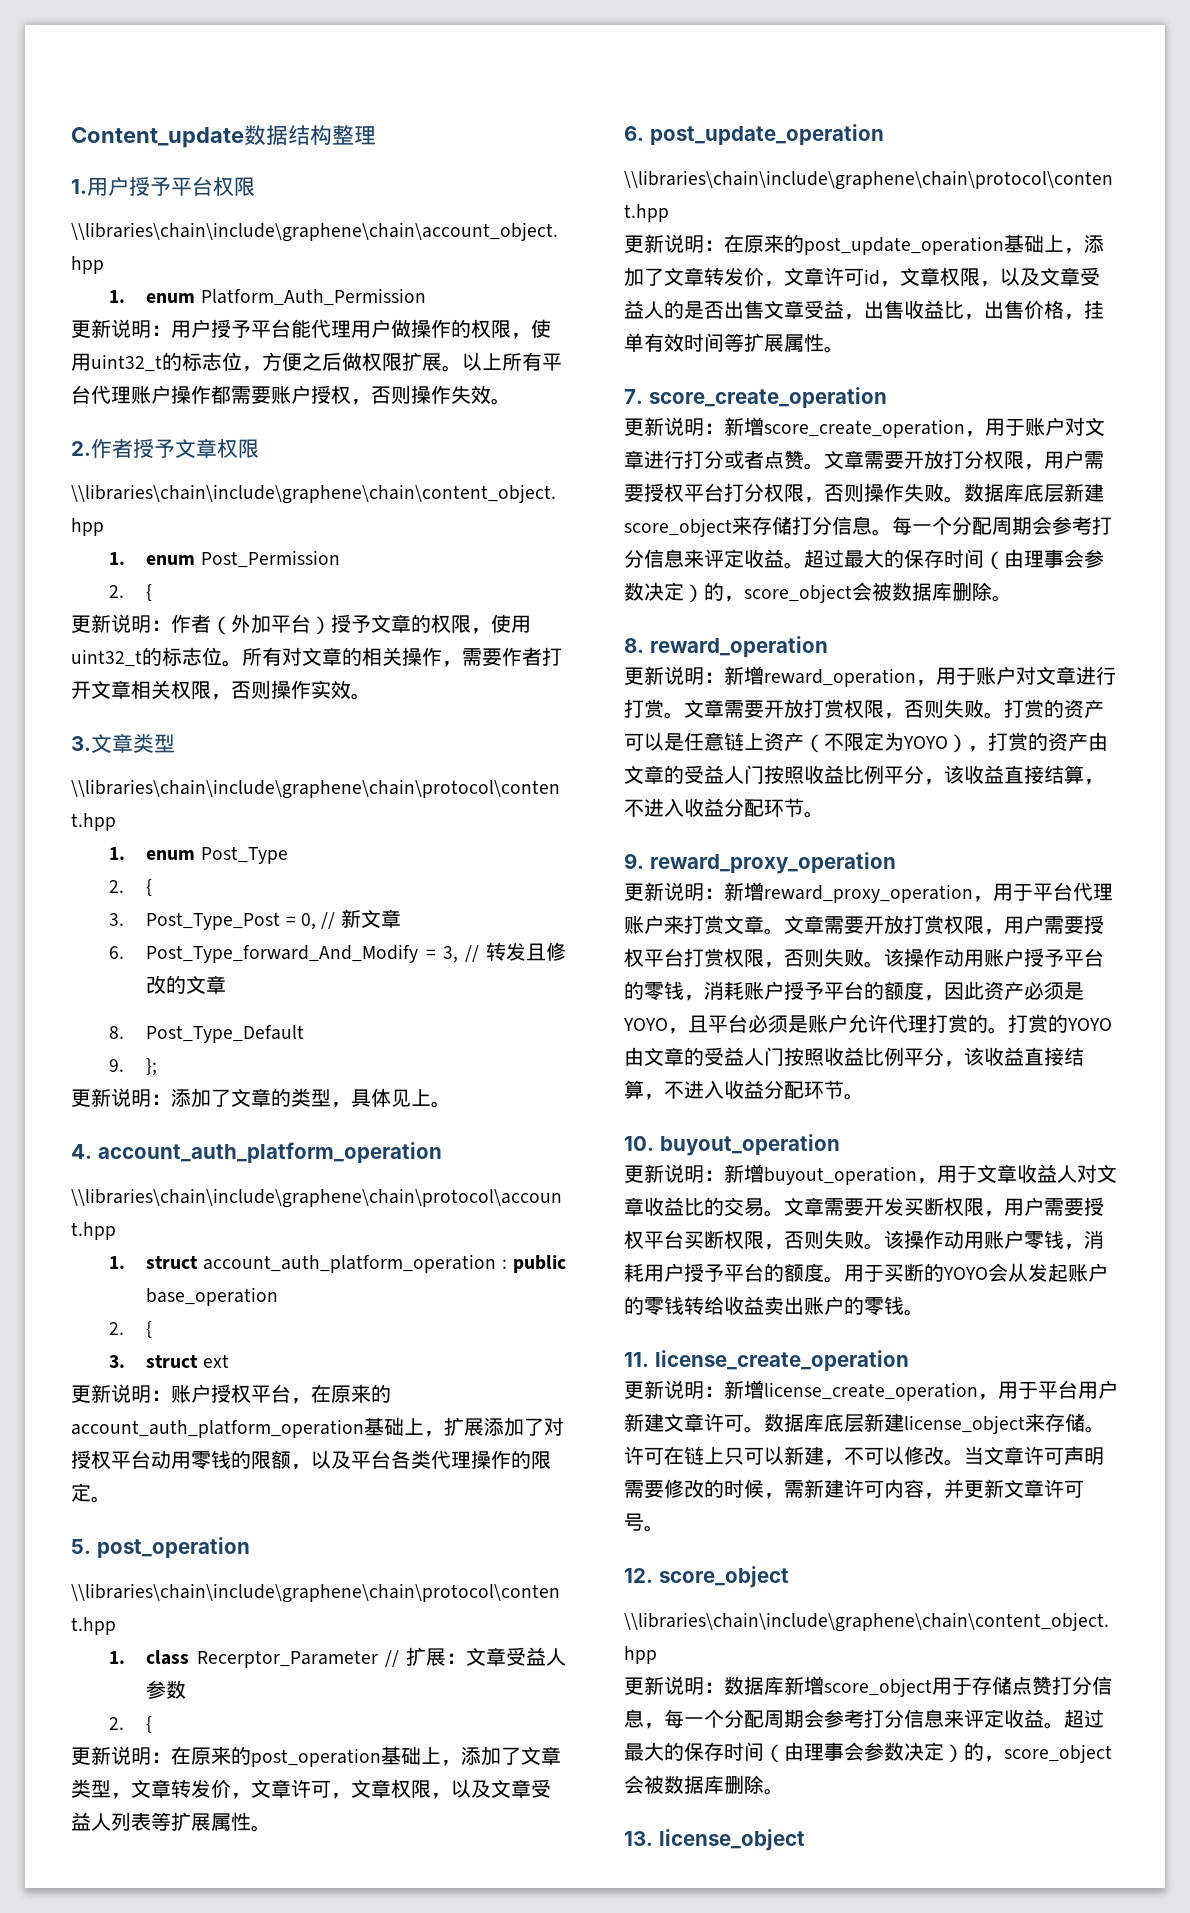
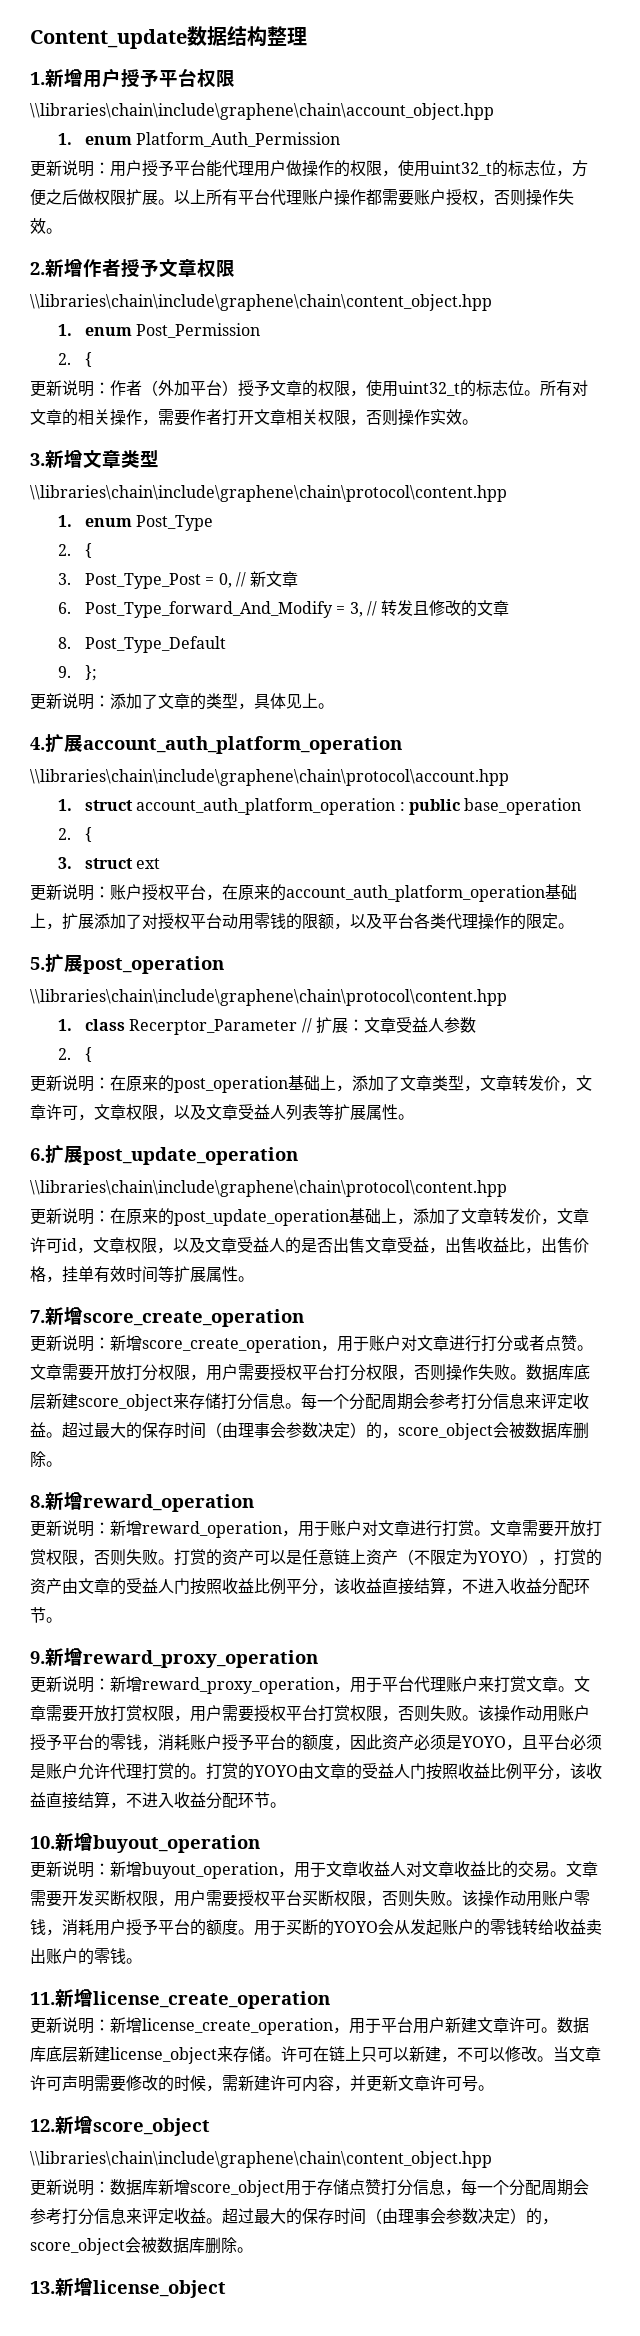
(87, 186) none -> [45,69,83,87] 新增
(91, 448) none -> [45,259,83,277] 新增
(91, 743) none -> [45,450,83,468] 新增
(92, 1151) none -> [45,734,83,753] 扩展
(91, 1546) none -> [45,954,83,973] 扩展
(644, 133) none -> [45,1145,83,1164] 扩展
(643, 396) none -> [45,1307,83,1325] 新增
(644, 645) none -> [45,1492,83,1510] 新增
(644, 861) none -> [45,1648,83,1666] 新增
(654, 1143) none -> [55,1833,93,1851] 新增
(649, 1359) none -> [55,1989,93,2007] 新增
(653, 1575) none -> [55,2116,93,2134] 新增
(653, 1838) none -> [55,2278,93,2296] 新增

